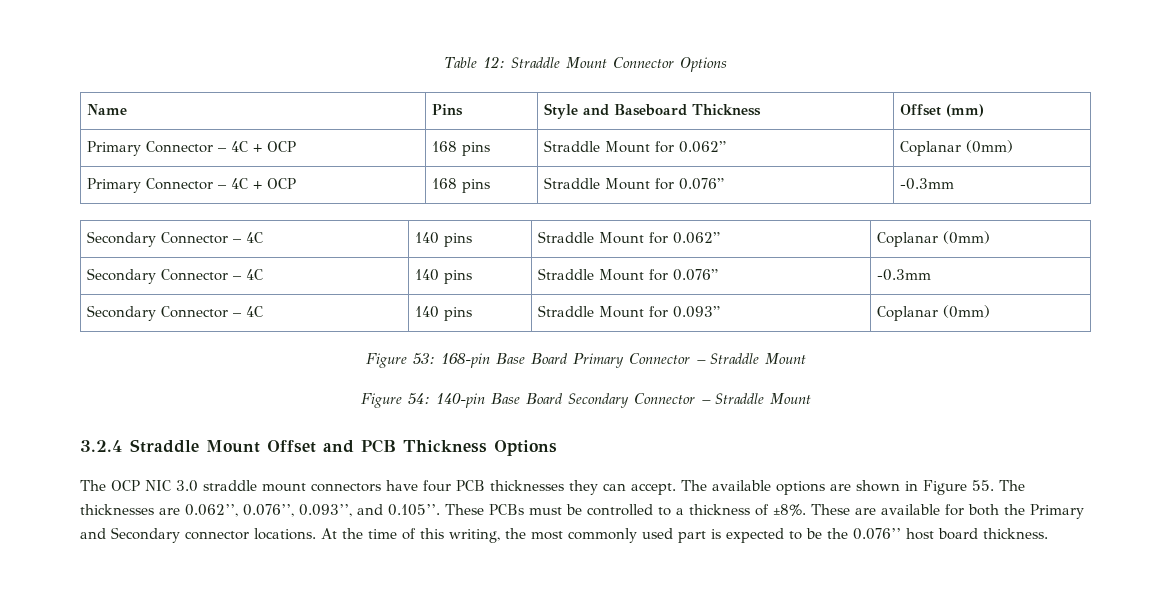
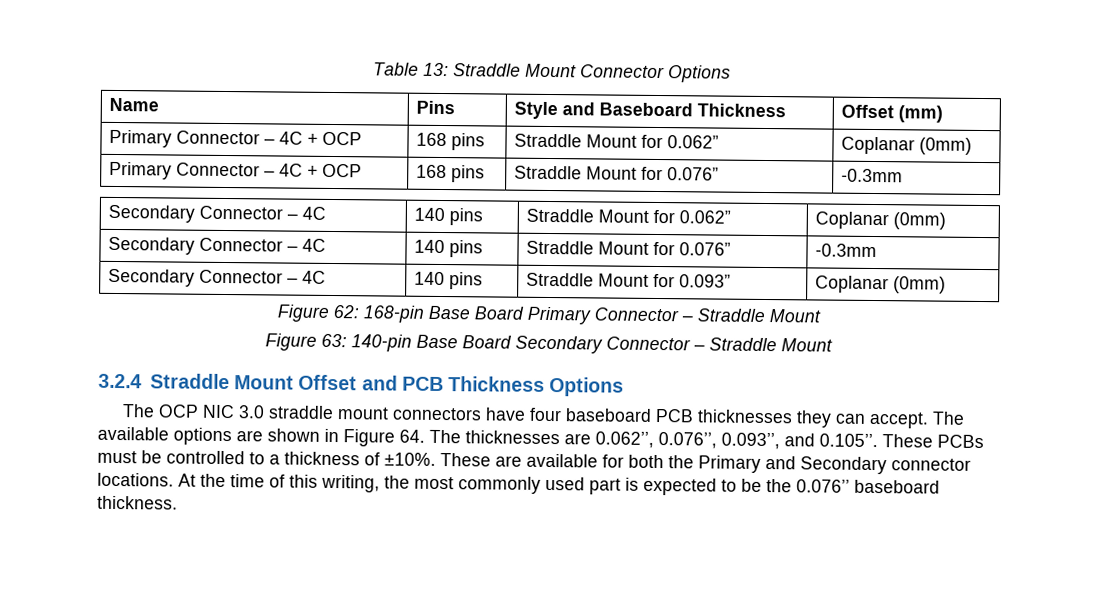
[482,56,505,68] 12: -> [422,62,449,77] 13:
[412,353,435,365] 53: -> [333,305,359,319] 62:
[407,393,430,405] 54: -> [321,333,347,348] 63:
(451, 486) none -> [565,408,653,422] baseboard
[972,480,994,491] 55. -> [399,429,425,443] 64.
[773,504,806,516] ±8%. -> [384,452,436,466] ±10%.
[906,528,978,540] host board -> [854,479,940,494] baseboard

